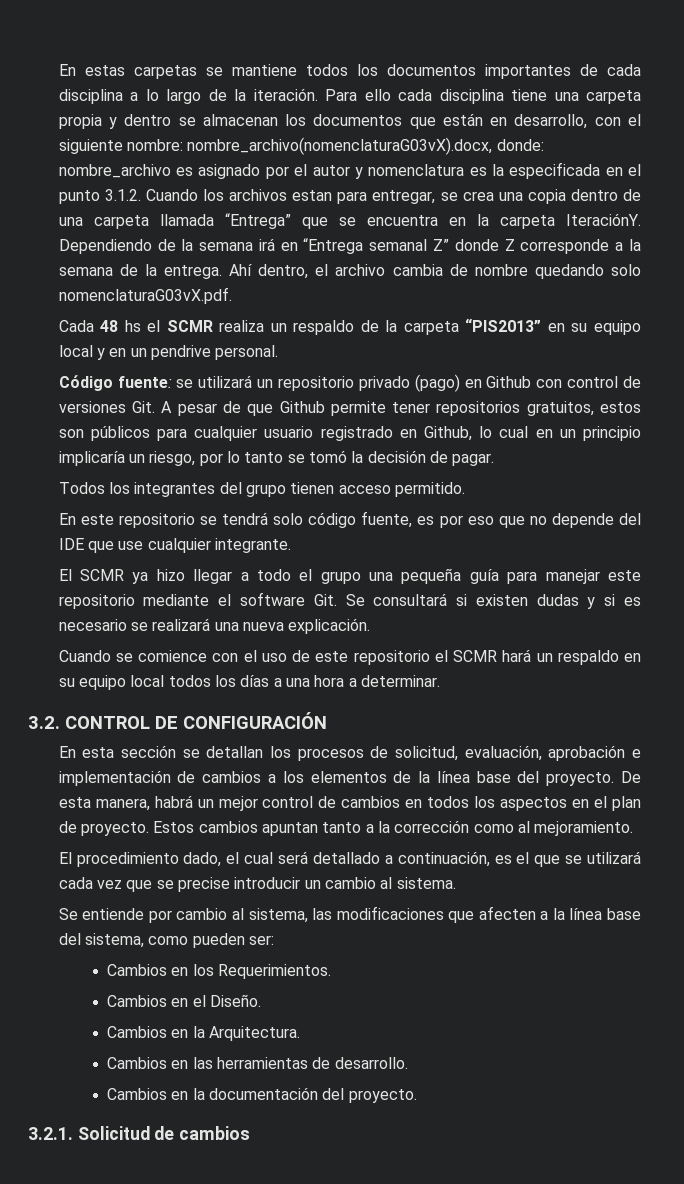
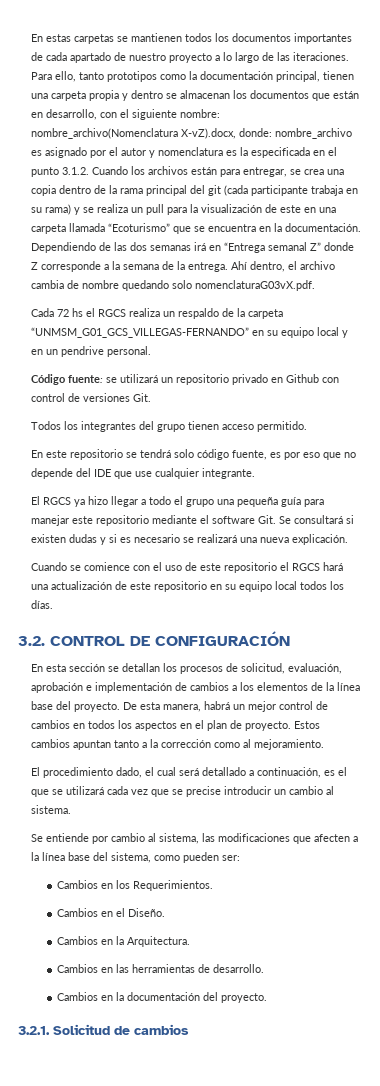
[231,64,297,76] mantiene -> [131,33,183,42] mantienen
[58,88,548,104] disciplina a lo largo de la iteración. Para ello cada disciplina tiene -> [70,52,350,63] [31,71,355,82] apartado de nuestro proyecto a lo largo de las iteraciones. Para ello, tanto prototipos como la documentación principal, tienen
[187,137,493,155] nombre_archivo(nomenclaturaG03vX).docx, -> [31,128,237,139] nombre_archivo(Nomenclatura X-vZ).docx,
[292,190,333,201] estan -> [191,167,218,175] están
(642, 195) none -> [109,185,359,196] [31,204,317,215] la rama principal del git (cada participante trabaja en su rama) y se realiza un pull para la visualización de este en
[224,213,291,229] “Entrega” -> [108,223,171,232] “Ecoturismo”
[499,213,641,229] [58,239,254,254] carpeta IteraciónY. Dependiendo de la semana -> [285,223,362,232] [31,242,192,253] documentación. Dependiendo de las dos semanas
[100,320,119,332] 48 -> [57,309,70,317] 72
[166,320,213,332] SCMR -> [98,309,127,317] RGCS
[465,318,542,332] “PIS2013” -> [31,327,250,338] “UNMSM_G01_GCS_VILLEGAS-FERNANDO”
[414,374,460,392] (pago) -> (269, 379) none
[161,401,642,416] [58,426,641,441] [58,450,495,466] A pesar de que Github permite tener repositorios gratuitos, estos son públicos para cualquier usuario registrado en Github, lo cual en un principio implicaría un riesgo, por lo tanto se tomó la decisión de pagar. -> (152, 397) none
[80,569,125,581] SCMR -> [43,497,72,505] RGCS
[453,649,619,665] SCMR hará un respaldo -> [292,562,344,571] [31,581,208,592] RGCS hará una actualización de este repositorio
[240,675,440,687] días a una hora a determinar. -> [31,600,54,609] días.

